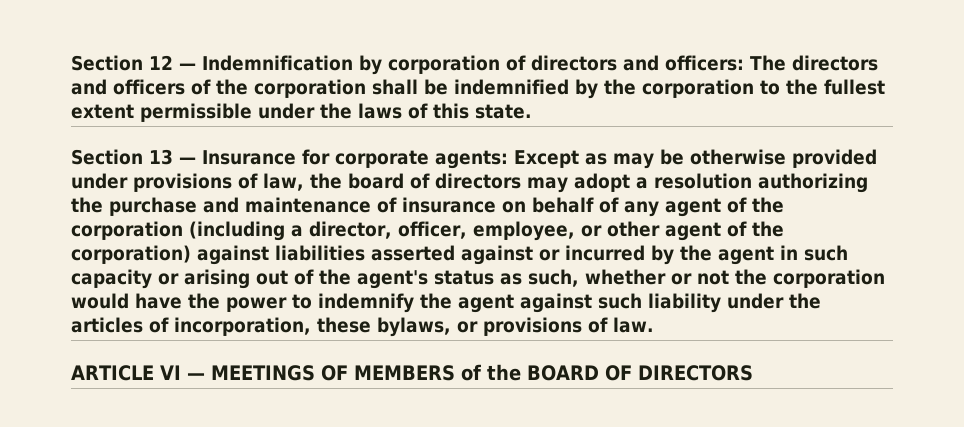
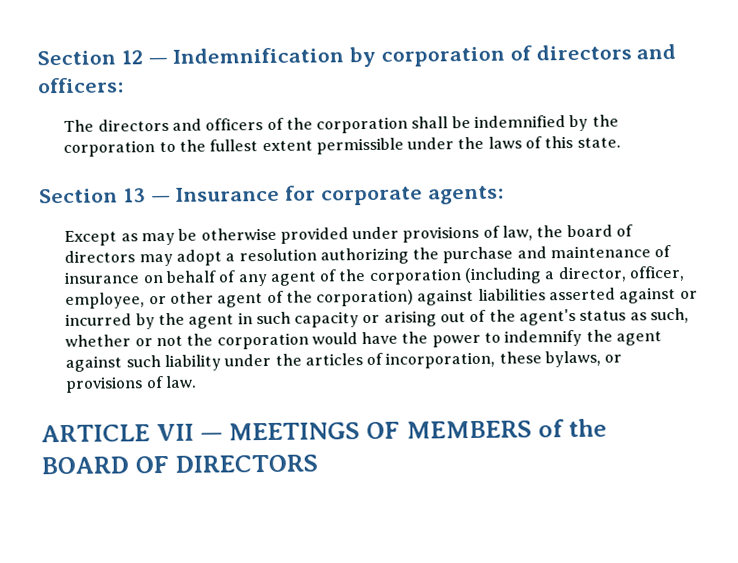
(744, 63) none -> (124, 85) //
(508, 159) none -> (504, 195) //
[159,365,181,380] VI -> [155,423,194,442] VII

